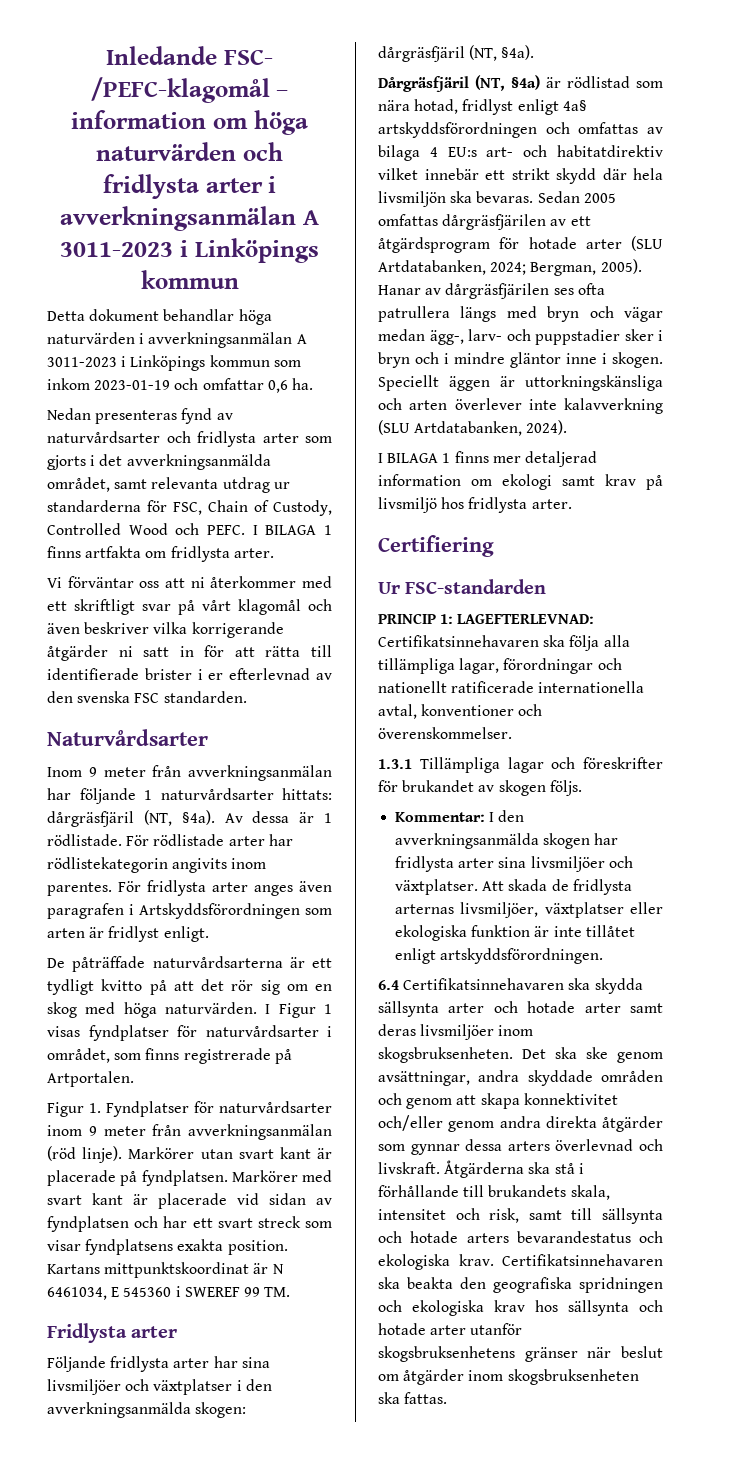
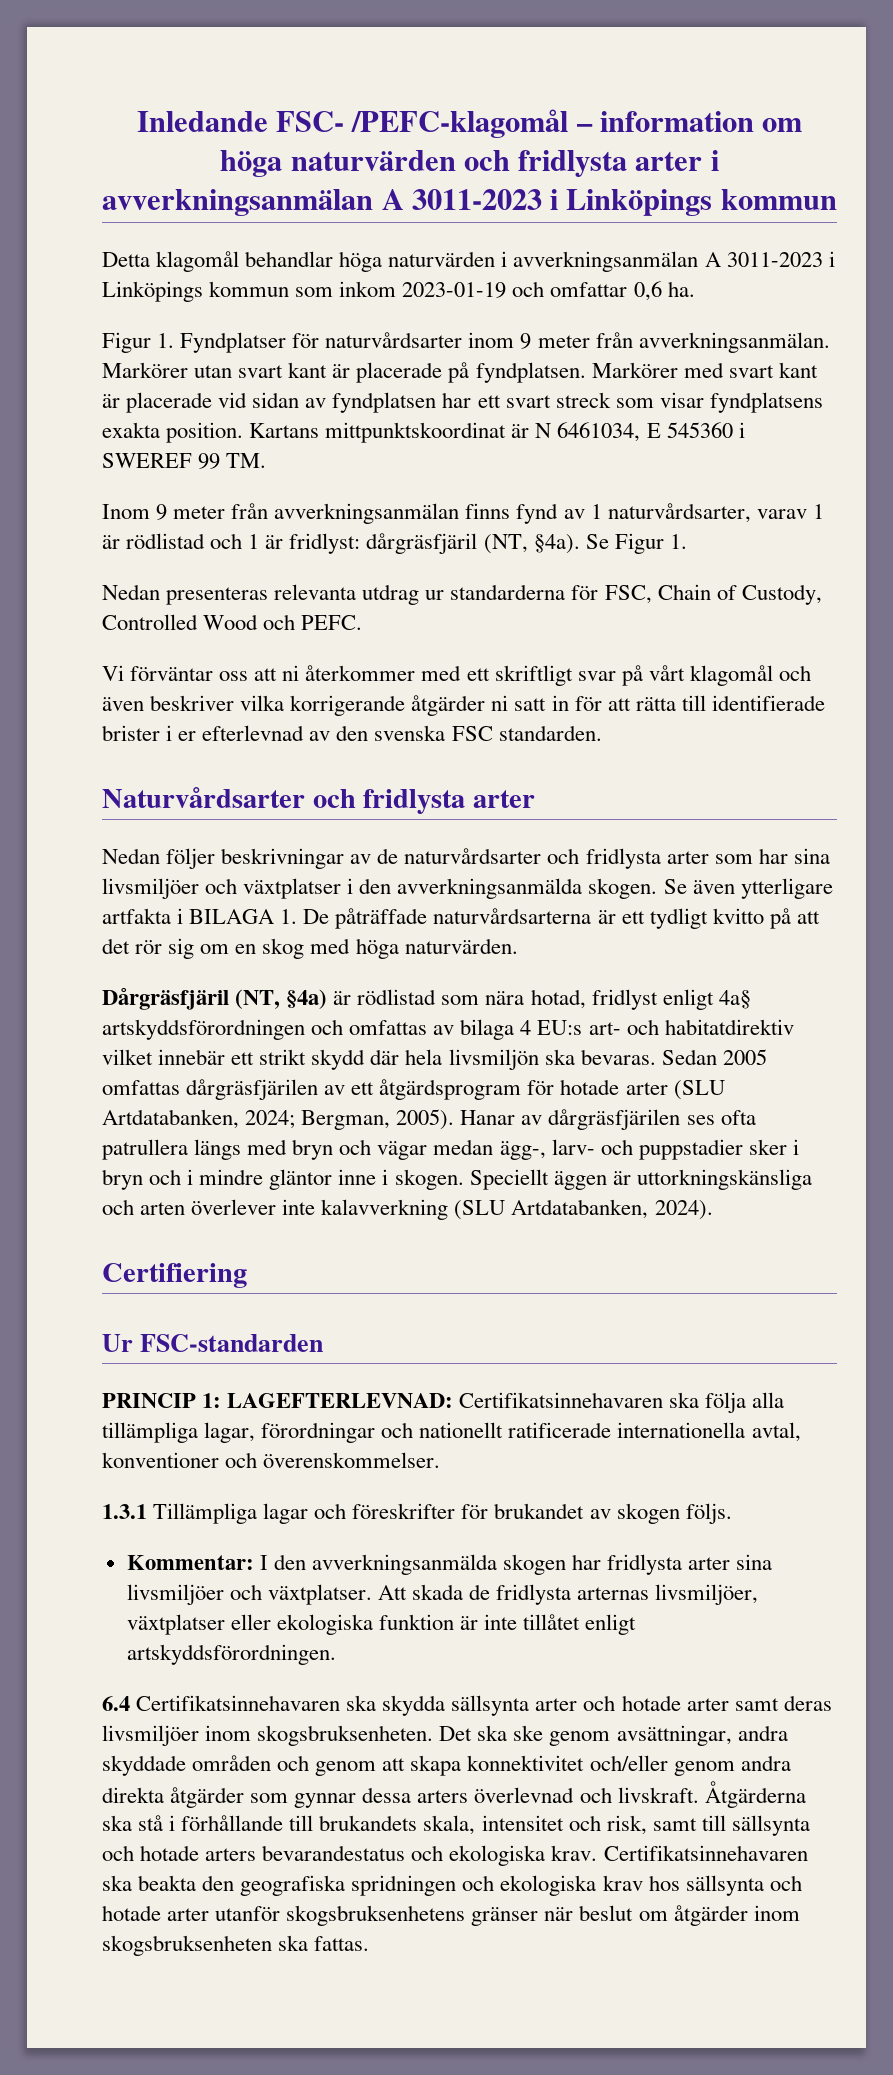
[89,309,160,321] dokument -> [156,251,240,272] klagomål
[47,408,233,424] [47,431,332,447] [47,454,271,470] [47,477,148,492] Nedan presenteras fynd av naturvårdsarter och fridlysta arter som gjorts i det avverkningsanmälda området, samt -> [102,332,830,353] [102,362,818,383] [102,392,823,413] [102,422,745,443] [102,453,267,469] [102,503,824,524] [102,533,687,554] [102,584,269,605] Figur 1. Fyndplatser för naturvårdsarter inom 9 meter från avverkningsanmälan. Markörer utan svart kant är placerade på fyndplatsen. Markörer med svart kant är placerade vid sidan av fyndplatsen har ett svart streck som visar fyndplatsens exakta position. Kartans mittpunktskoordinat är N 6461034, E 545360 i SWEREF 99 TM. // Inom 9 meter från avverkningsanmälan finns fynd av 1 naturvårdsarter, varav 1 är rödlistad och 1 är fridlyst: dårgräsfjäril (NT, §4a). Se Figur 1. // Nedan presenteras
[252,525,332,535] [47,546,274,562] I BILAGA 1 finns artfakta om fridlysta arter. -> (363, 622) none
[47,765,332,781] [47,788,332,804] [47,810,332,827] [47,834,293,846] [47,857,267,873] [47,880,332,896] [47,903,332,919] [47,926,209,942] // Inom 9 meter från avverkningsanmälan har följande 1 naturvårdsarter hittats: dårgräsfjäril (NT, §4a). Av dessa är 1 rödlistade. För rödlistade arter har rödlistekategorin angivits inom parentes. För fridlysta arter anges även paragrafen i Artskyddsförordningen som arten är fridlyst enligt. // -> [312,789,536,814] [102,848,830,869] [102,878,833,899] [102,908,298,924] och fridlysta arter // Nedan följer beskrivningar av de naturvårdsarter och fridlysta arter som har sina livsmiljöer och växtplatser i den avverkningsanmälda skogen. Se även ytterligare artfakta i BILAGA 1.
[265,1003,332,1018] [47,1025,332,1041] [47,1048,292,1064] [47,1071,134,1087] [47,1101,332,1117] [47,1124,332,1140] [47,1146,332,1163] [47,1170,332,1186] [47,1193,332,1209] [47,1216,332,1232] [47,1239,288,1255] [47,1262,284,1278] [47,1286,291,1300] [47,1323,178,1343] [47,1356,270,1372] [47,1379,272,1395] [47,1402,247,1418] [378,45,535,62] I Figur 1 visas fyndplatser för naturvårdsarter i området, som finns registrerade på Artportalen. // Figur 1. Fyndplatser för naturvårdsarter inom 9 meter från avverkningsanmälan (röd linje). Markörer utan svart kant är placerade på fyndplatsen. Markörer med svart kant är placerade vid sidan av fyndplatsen och har ett svart streck som visar fyndplatsens exakta position. Kartans mittpunktskoordinat är N 6461034, E 545360 i SWEREF 99 TM. // Fridlysta arter // Följande fridlysta arter har sina livsmiljöer och växtplatser i den avverkningsanmälda skogen: dårgräsfjäril (NT, §4a). -> (518, 946) none
[378,451,597,467] [378,474,663,490] [378,497,572,513] // I BILAGA 1 finns mer detaljerad information om ekologi samt krav på livsmiljö hos fridlysta arter. -> (713, 1210) none

